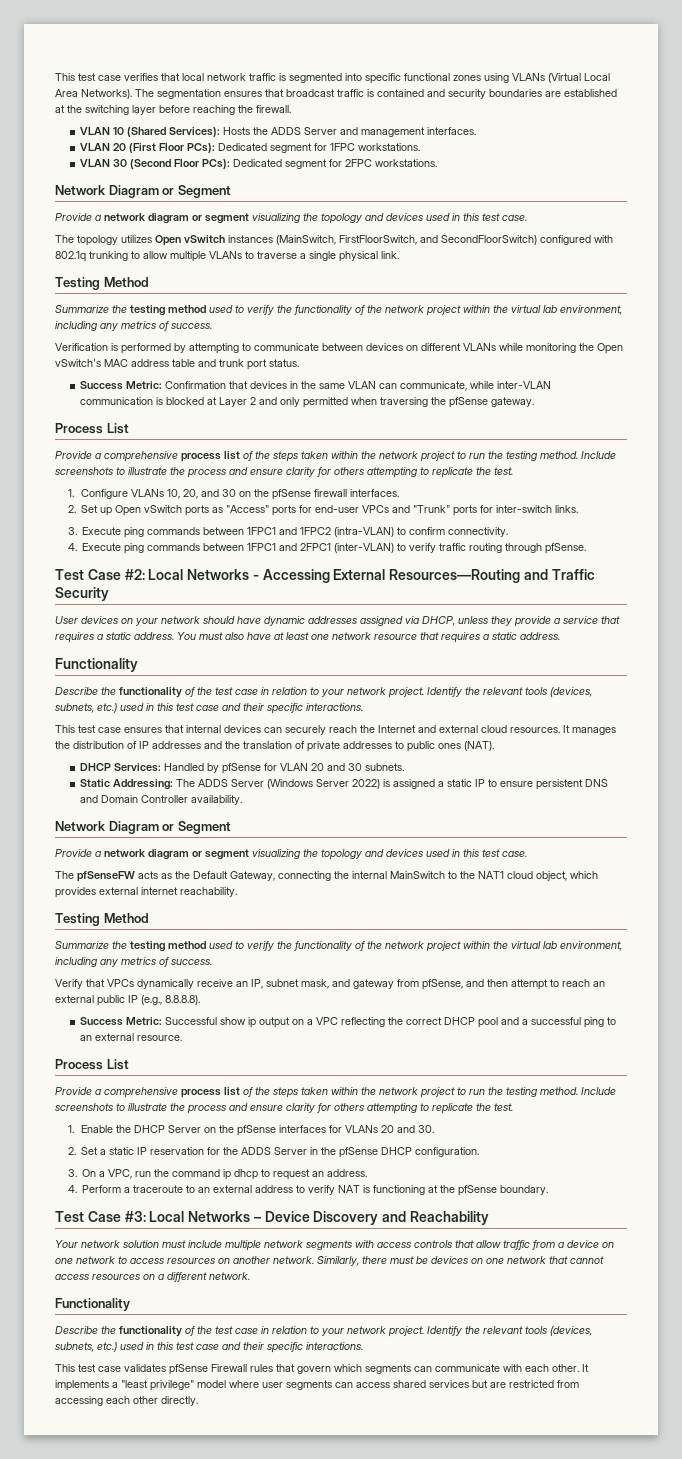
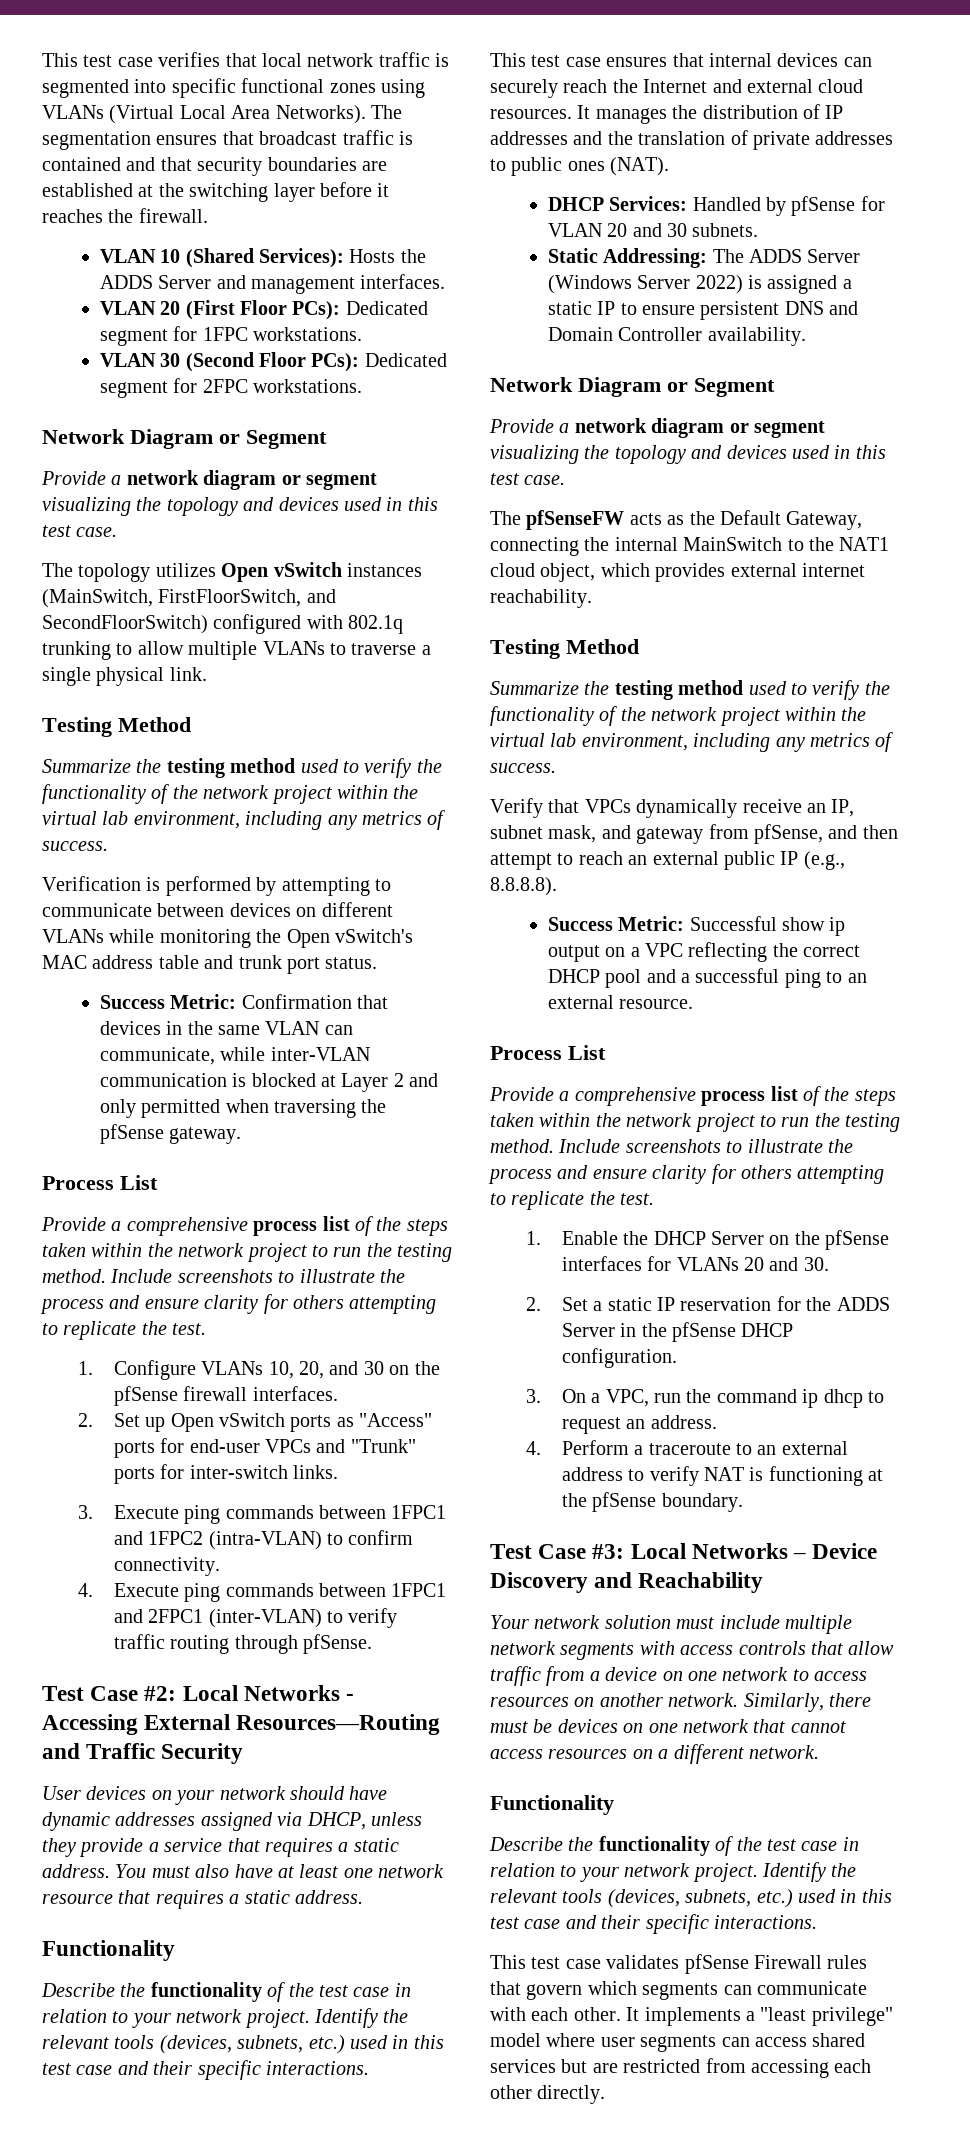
(445, 93) none -> [160,157,192,171] that
[193,105,235,115] reaching -> [377,183,390,197] [42,209,103,223] it reaches

